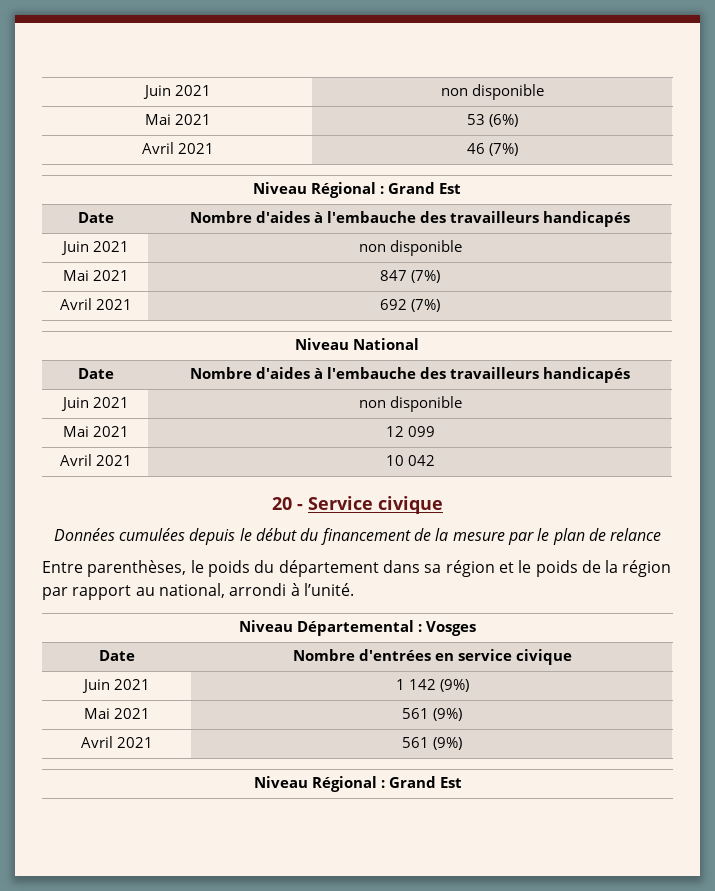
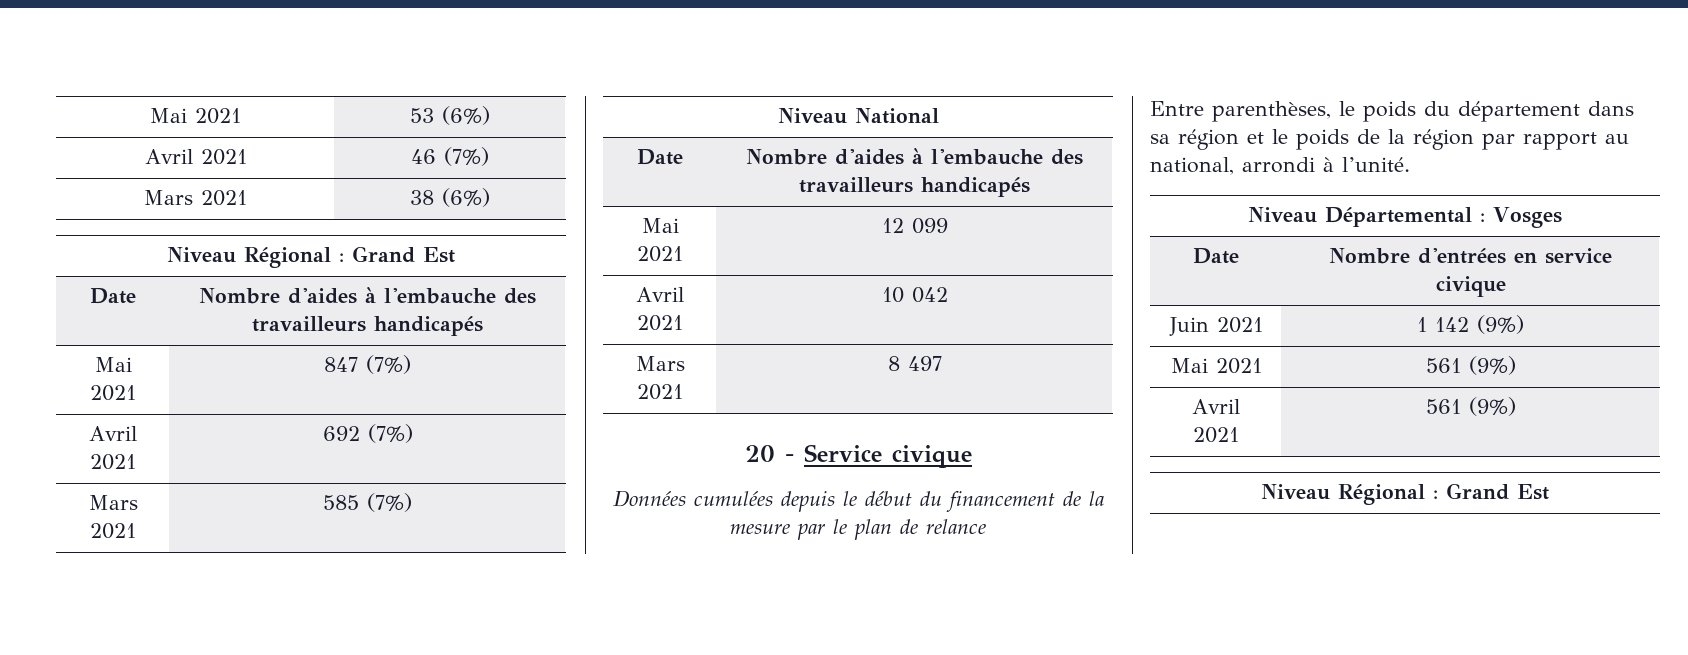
[142,85,211,99] [441,84,544,100] Juin 2021 | non disponible // -> (150, 115) none
(518, 149) none -> [144,190,247,206] [410,188,490,207] // Mars 2021 | 38 (6%)
[60,241,129,255] [358,240,462,256] // Juin 2021 | non disponible -> (483, 326) none
(440, 305) none -> [88,495,138,510] [90,523,136,539] [323,493,412,512] // Mars 2021 | 585 (7%)
[60,397,129,411] [358,396,462,412] // Juin 2021 | non disponible -> (1030, 187) none
(435, 460) none -> [635,356,685,371] [637,384,683,400] [887,356,942,371] // Mars 2021 | 8 497

